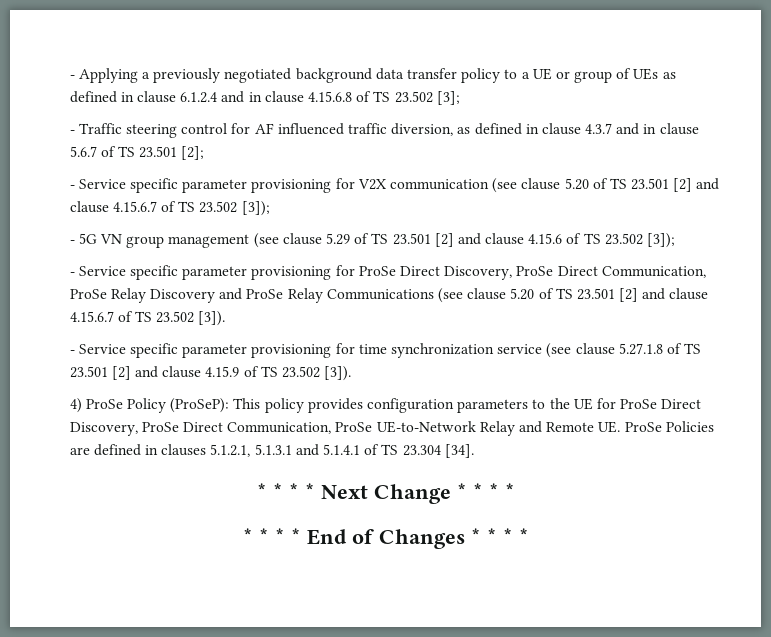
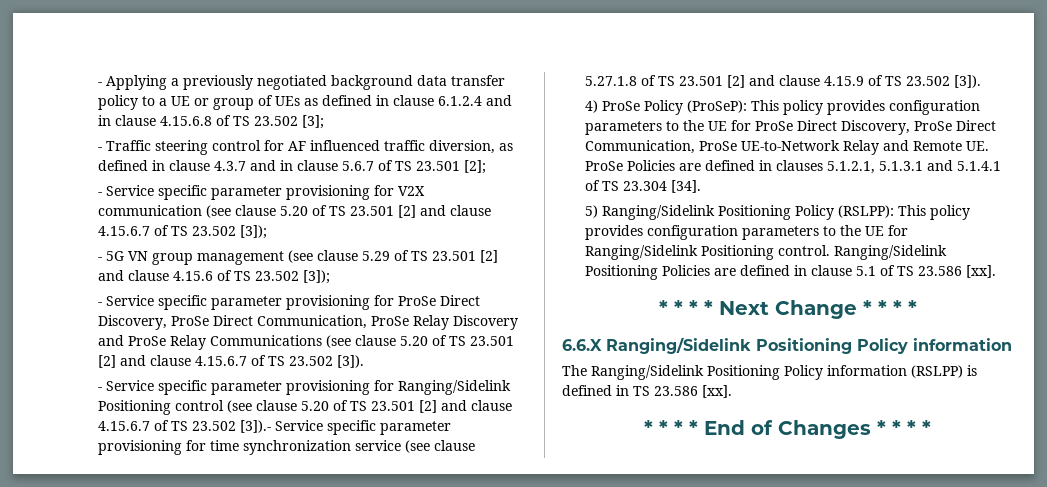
(355, 348) none -> [398,380,512,395] [98,400,513,415] [98,420,452,435] [98,440,207,455] Ranging/Sidelink Positioning control (see clause 5.20 of TS 23.501 [2] and clause 4.15.6.7 of TS 23.502 [3]).- Service specific parameter provisioning for
(474, 451) none -> [585,205,971,220] [585,225,909,240] [585,245,948,260] [585,265,997,280] // 5) Ranging/Sidelink Positioning Policy (RSLPP): This policy provides configuration parameters to the UE for Ranging/Sidelink Positioning control. Ranging/Sidelink Positioning Policies are defined in clause 5.1 of TS 23.586 [xx].
(515, 491) none -> [562,337,1012,354] [562,365,977,380] [562,385,732,398] // 6.6.X Ranging/Sidelink Positioning Policy information // The Ranging/Sidelink Positioning Policy information (RSLPP) is defined in TS 23.586 [xx].

